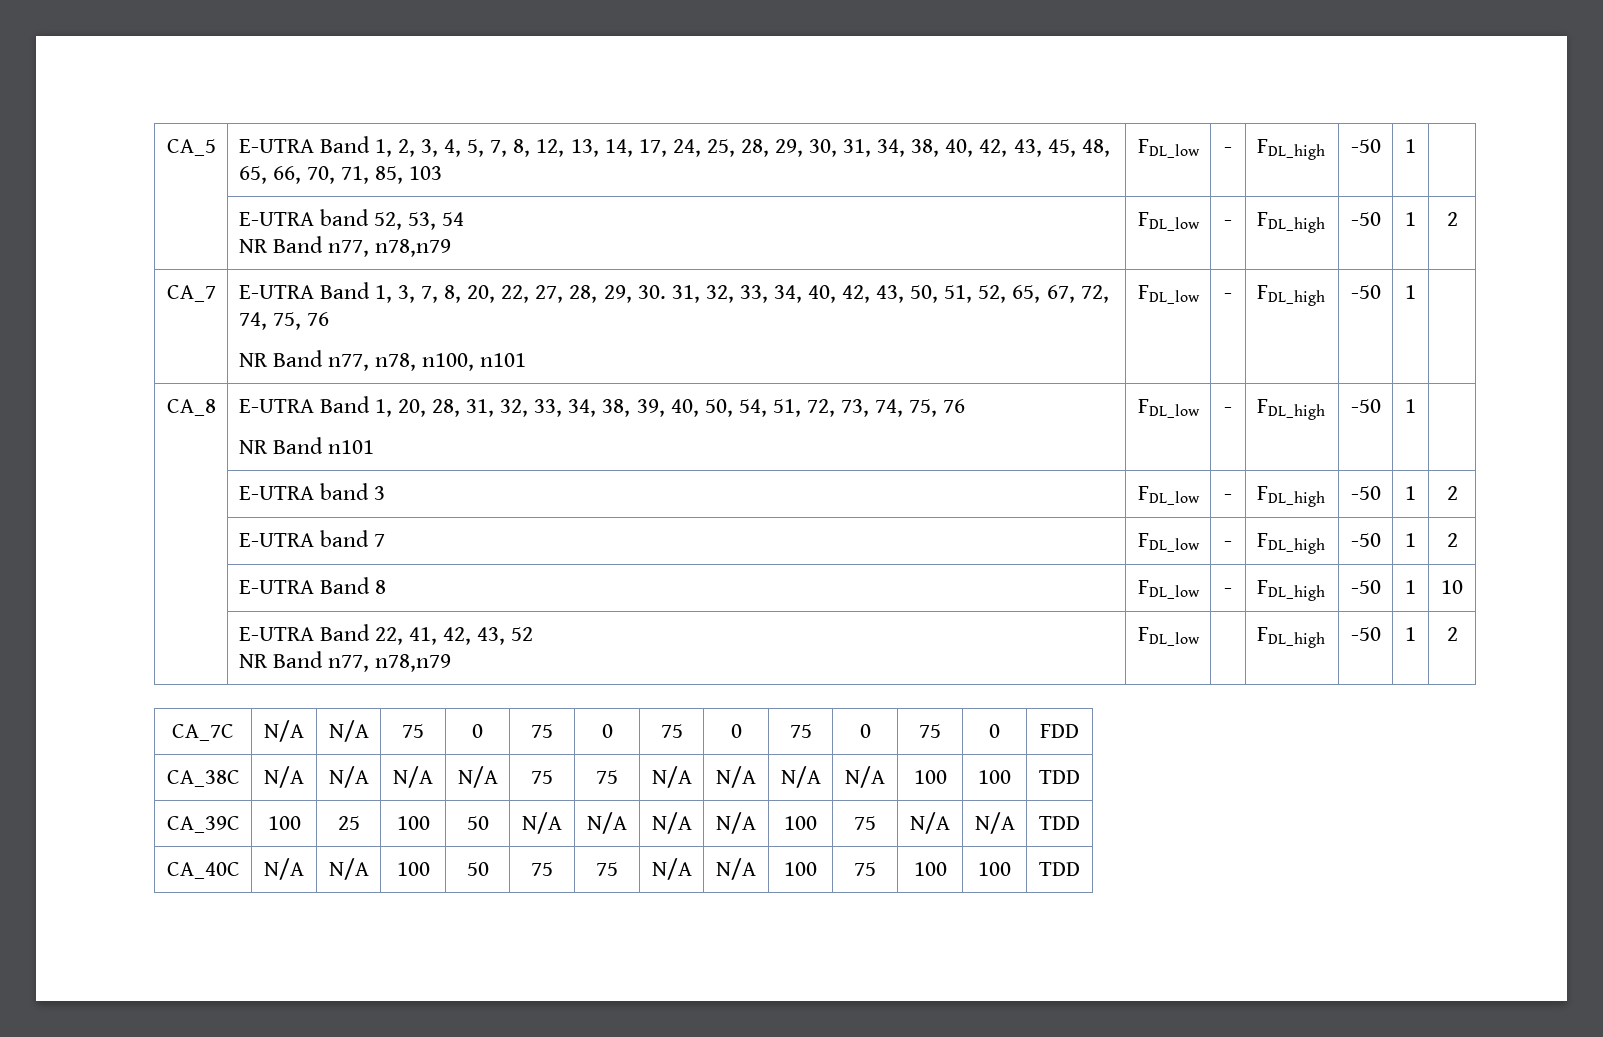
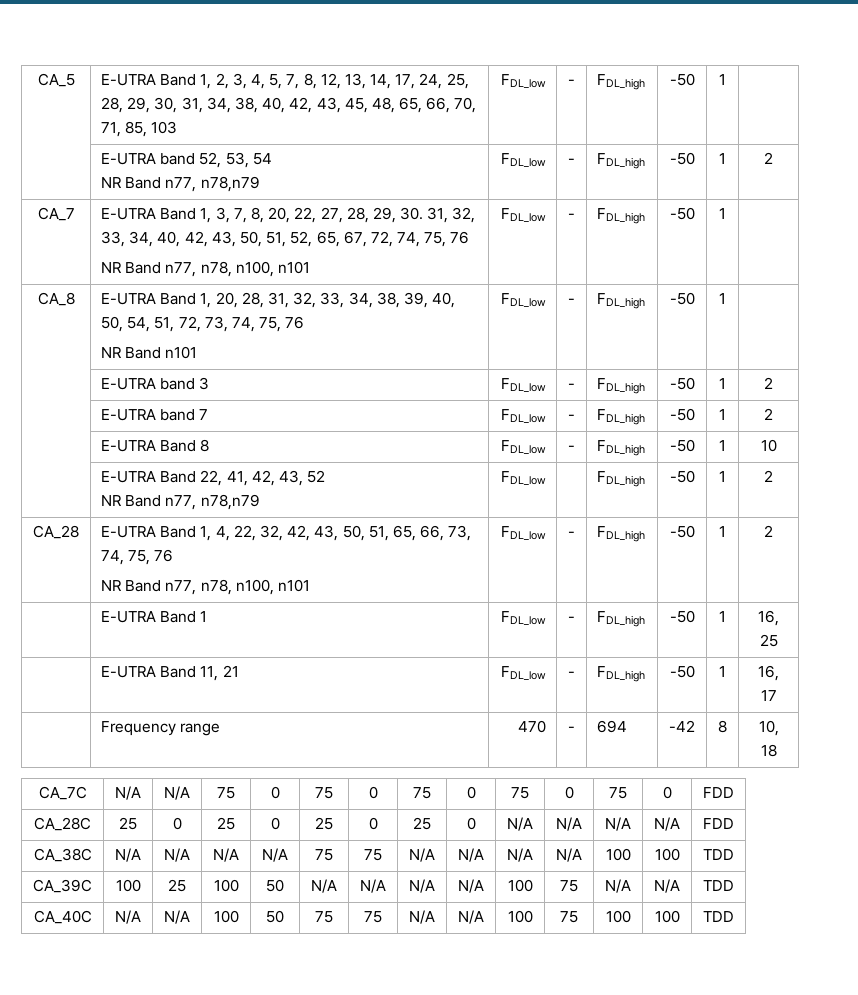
(1458, 634) none -> [33,525,79,539] [101,525,472,541] [101,549,174,565] [101,579,310,595] [500,526,546,540] [568,531,575,537] [597,526,646,542] [669,525,695,538] [719,526,726,537] [764,525,773,537] [101,611,208,623] [500,611,546,625] [568,616,575,622] [597,611,646,627] [669,610,695,623] [719,611,726,622] [758,610,779,626] [759,634,778,647] [101,665,239,681] [500,666,546,680] [568,671,575,677] [597,666,646,682] [669,665,695,678] [719,666,726,677] [758,665,779,681] [760,690,777,701] [101,721,221,736] [517,720,546,733] [568,726,575,732] [597,720,628,733] [669,720,695,732] [718,720,727,733] [758,720,779,736] [760,744,777,757] // CA_28 | E-UTRA Band 1, 4, 22, 32, 42, 43, 50, 51, 65, 66, 73, 74, 75, 76 // NR Band n77, n78, n100, n101 | FDL_low | - | FDL_high | -50 | 1 | 2 // | E-UTRA Band 1 | FDL_low | - | FDL_high | -50 | 1 | 16, 25 // | E-UTRA Band 11, 21 | FDL_low | - | FDL_high | -50 | 1 | 16, 17 // | Frequency range | 470 | - | 694 | -42 | 8 | 10, 18
(1079, 731) none -> [34,817,91,831] [119,817,137,830] [172,817,182,830] [217,817,235,830] [270,817,280,830] [315,817,333,830] [368,817,378,830] [413,817,431,830] [466,817,476,830] [507,817,533,831] [556,817,582,831] [605,817,631,831] [654,817,680,831] [703,818,734,829] // CA_28C | 25 | 0 | 25 | 0 | 25 | 0 | 25 | 0 | N/A | N/A | N/A | N/A | FDD

